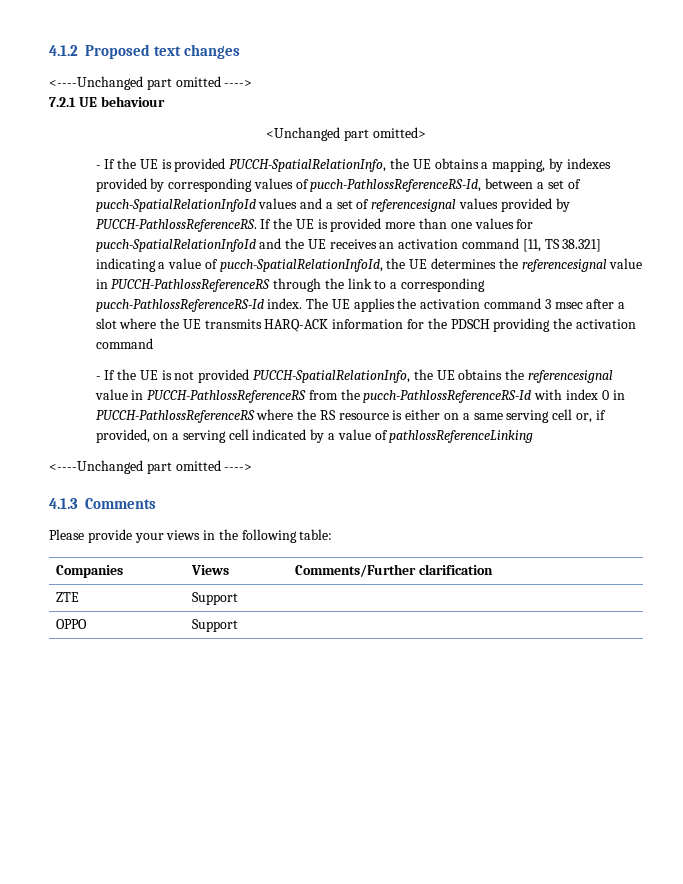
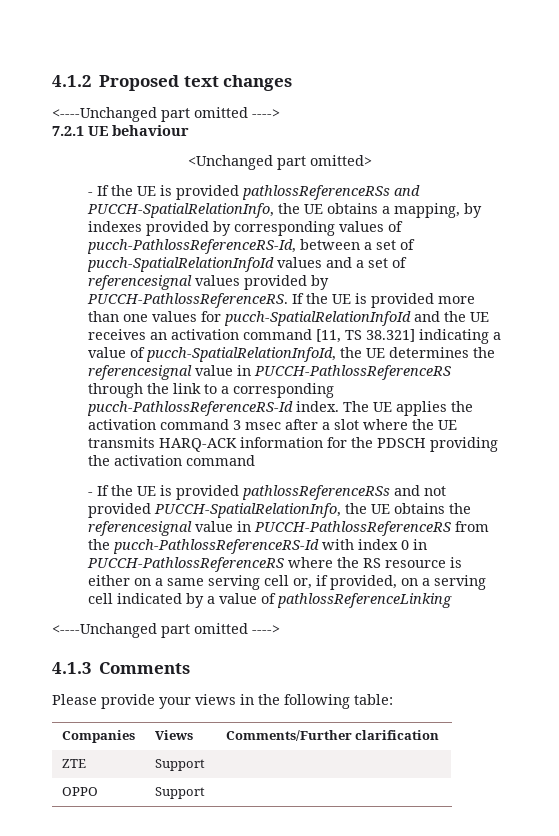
(226, 165) none -> [241,185,420,200] pathlossReferenceRSs and
(172, 375) none -> [175,485,420,500] provided pathlossReferenceRSs and

